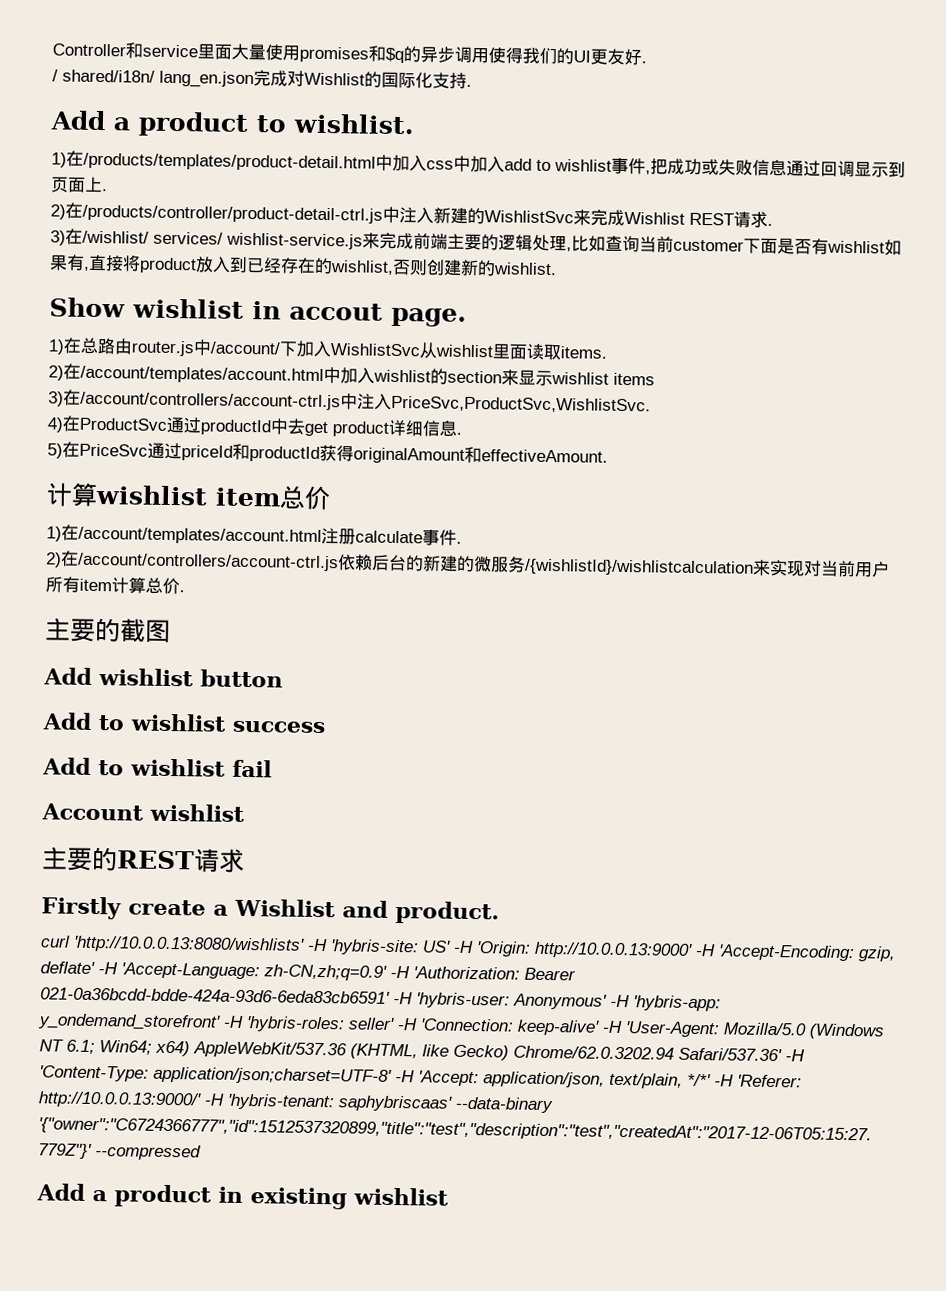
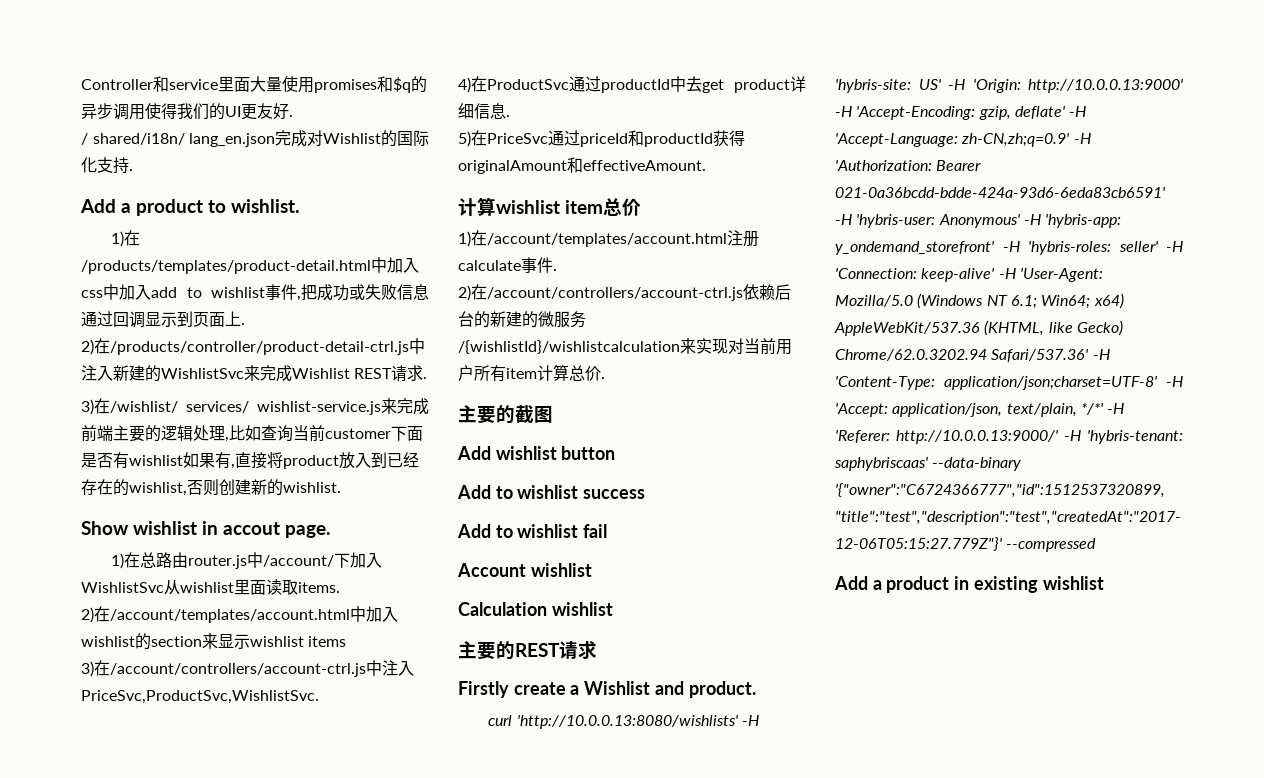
(245, 812) none -> [458,602,613,616] // Calculation wishlist

